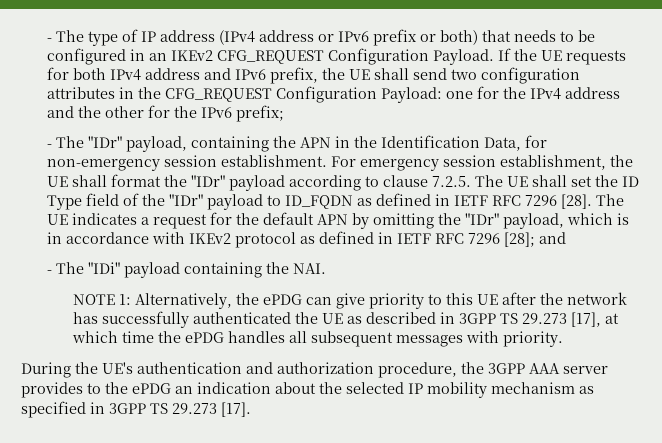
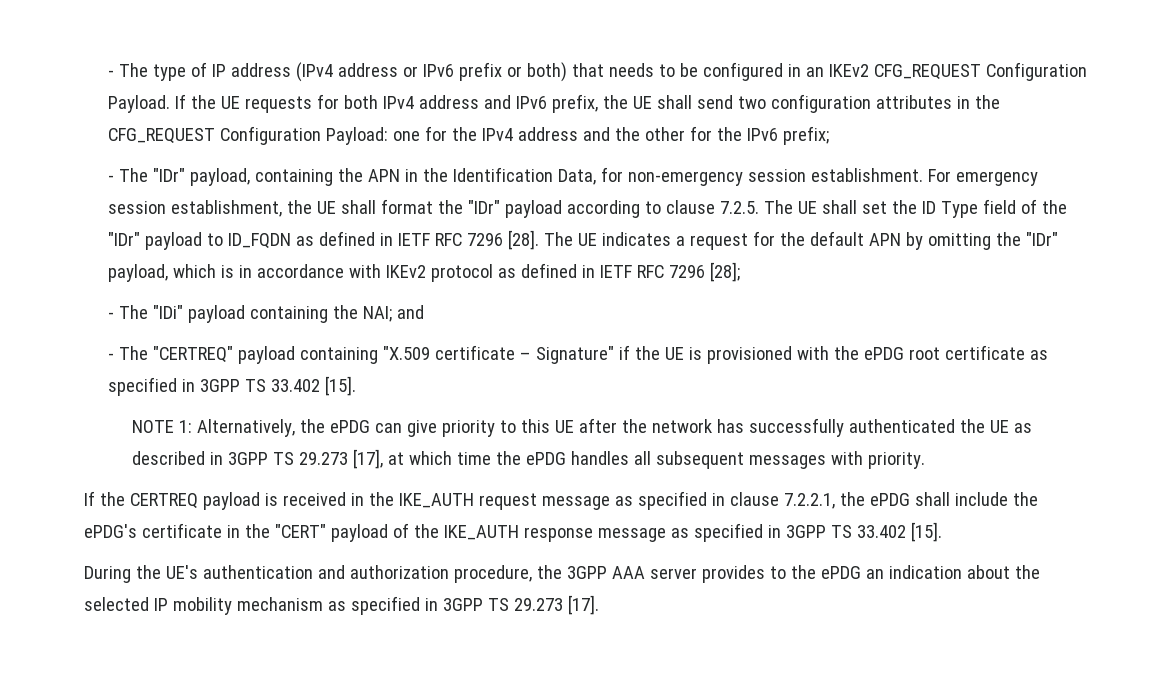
[538,232,566,244] and -> (741, 272) none
[292,263,326,274] NAI. -> [363,305,425,322] [108,345,1049,364] [108,376,357,396] NAI; and // - The "CERTREQ" payload containing "X.509 certificate – Signature" if the UE is provisioned with the ePDG root certificate as specified in 3GPP TS 33.402 [15].
(563, 339) none -> [84,491,1038,510] [84,522,942,542] // If the CERTREQ payload is received in the IKE_AUTH request message as specified in clause 7.2.2.1, the ePDG shall include the ePDG's certificate in the "CERT" payload of the IKE_AUTH response message as specified in 3GPP TS 33.402 [15].

